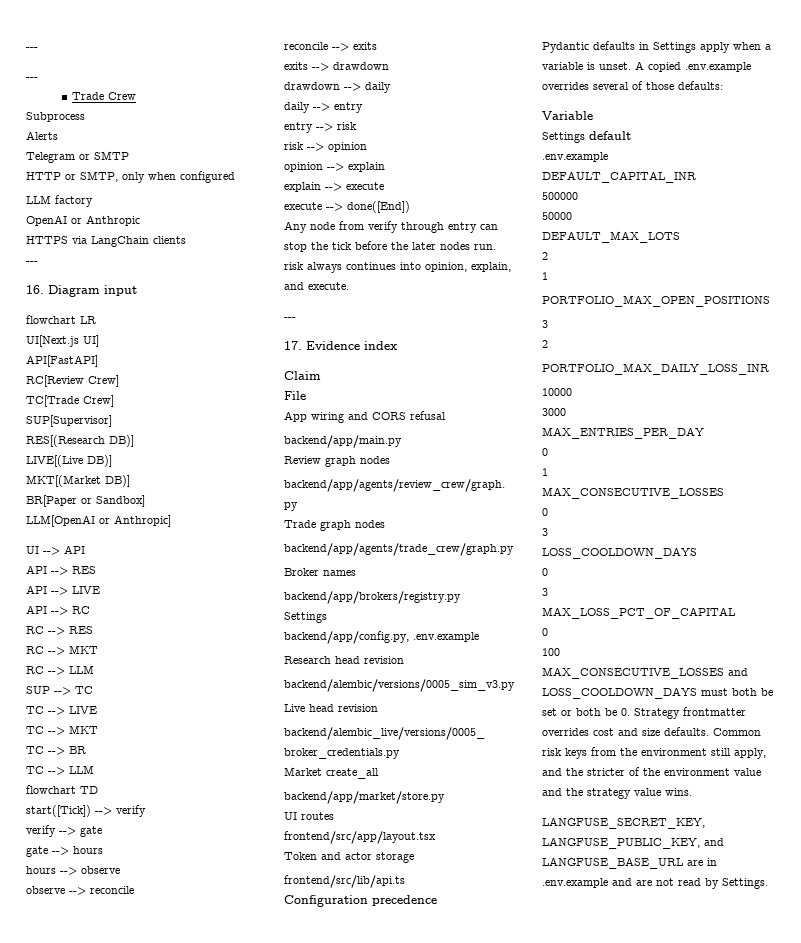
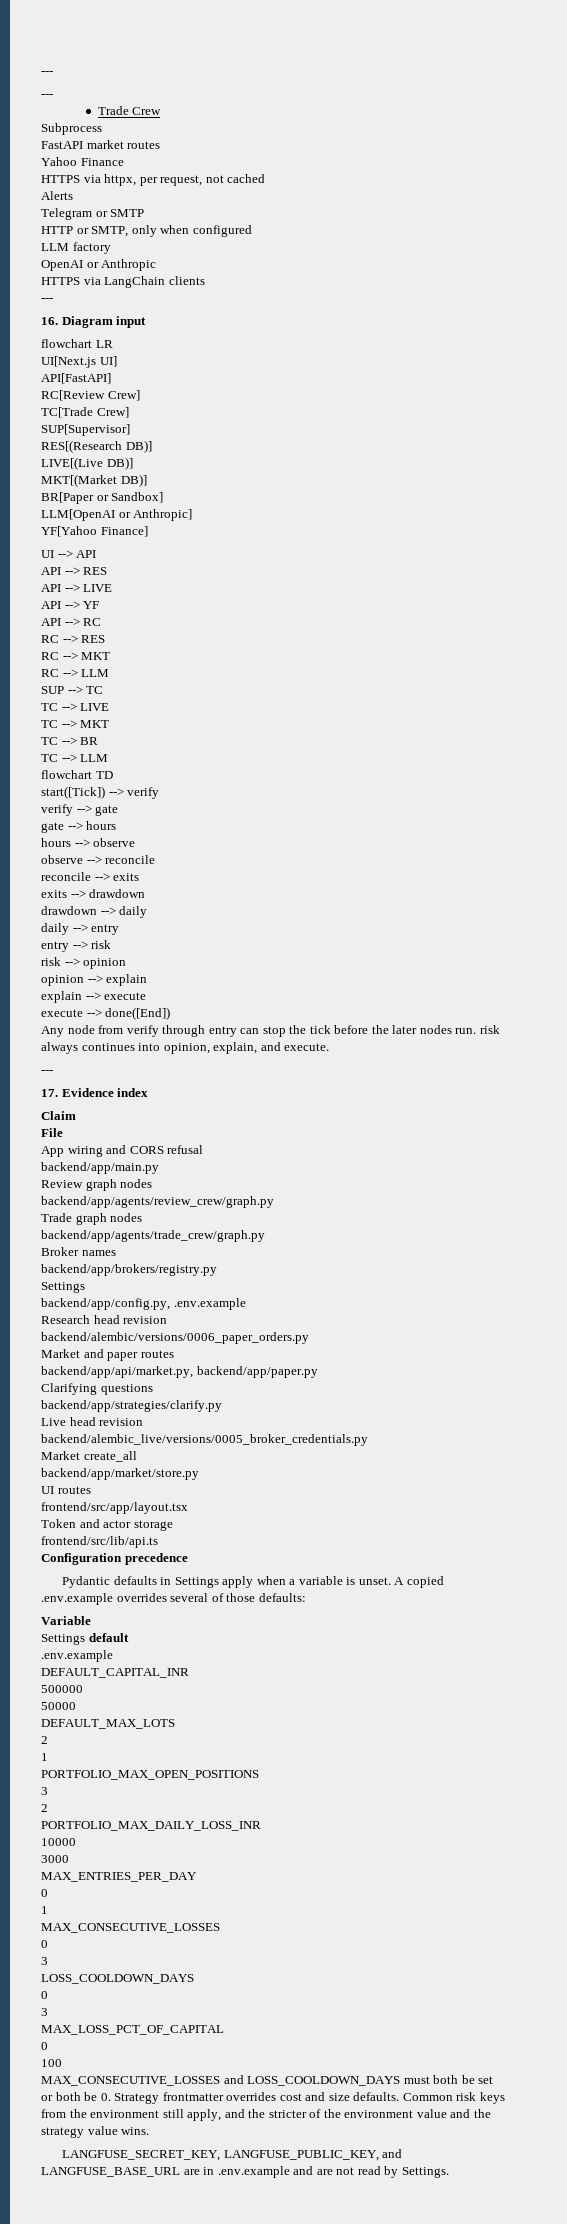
(85, 117) none -> [41,140,161,149] [41,157,124,166] [41,174,266,186] // FastAPI market routes // Yahoo Finance // HTTPS via httpx, per request, not cached
(171, 521) none -> [41,526,148,537] // YF[Yahoo Finance]
(100, 590) none -> [41,601,100,609] // API --> YF
[284,679,515,692] backend/alembic/versions/0005_sim_v3.py -> [41,1332,309,1344] [41,1349,174,1361] [41,1366,318,1378] [41,1383,153,1395] [41,1400,222,1412] backend/alembic/versions/0006_paper_orders.py // Market and paper routes // backend/app/api/market.py, backend/app/paper.py // Clarifying questions // backend/app/strategies/clarify.py

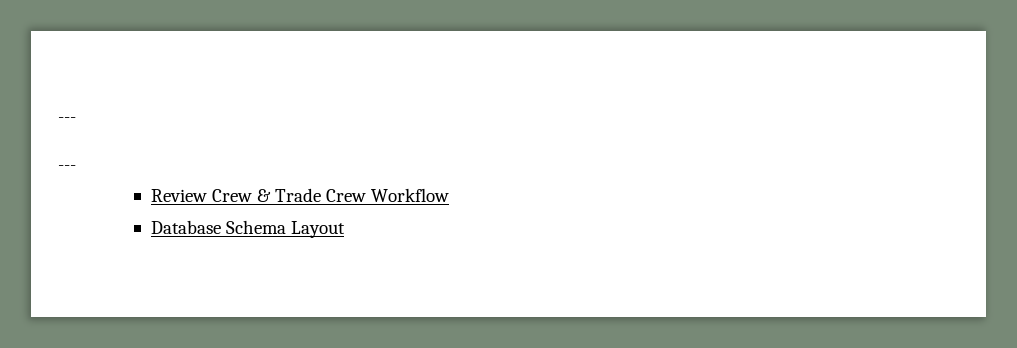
(53, 96) none -> [150,189,272,202] Review Crew &
[41,123,102,135] [41,140,161,149] [41,157,124,166] [41,174,266,186] [41,191,73,200] [41,208,145,220] [41,225,252,237] [41,242,111,254] [41,259,157,271] [41,276,205,288] [41,298,53,302] [41,316,147,328] [41,339,113,348] [41,356,117,368] [41,373,111,384] [41,390,140,401] [41,407,129,418] [41,424,130,436] [41,440,152,453] [41,457,133,470] [41,474,147,487] [41,492,164,504] [41,509,193,521] [41,526,148,537] [41,550,97,558] [41,567,108,575] [41,584,113,592] [41,601,100,609] [41,618,102,626] [41,635,106,643] [41,652,111,660] [41,669,110,677] [41,686,104,694] [41,703,110,711] [41,720,110,728] [41,737,99,745] [41,754,109,762] [41,770,113,779] [41,786,160,799] [41,804,119,816] [41,821,117,833] [41,838,136,847] [41,855,156,864] [41,872,140,881] [41,889,146,898] [41,906,148,918] [41,923,120,935] [41,940,112,952] [41,957,127,969] [41,974,148,986] [41,991,147,1003] [41,1007,171,1020] [41,1025,500,1037] [41,1042,330,1054] [41,1070,53,1074] [41,1088,149,1097] [41,1111,76,1120] [41,1128,63,1137] [41,1145,204,1157] [41,1162,159,1174] [41,1179,153,1191] [41,1196,274,1208] [41,1213,143,1225] [41,1230,265,1242] [41,1247,116,1256] [41,1264,217,1276] [41,1282,85,1293] [41,1298,246,1310] [41,1315,168,1324] [41,1332,309,1344] [41,1349,174,1361] [41,1366,318,1378] [41,1383,153,1395] [41,1400,222,1412] [41,1417,144,1426] [41,1434,368,1446] [41,1451,137,1462] [41,1468,199,1480] [41,1486,91,1494] [41,1502,188,1514] [41,1519,173,1531] [41,1536,158,1548] [41,1553,188,1565] [62,1576,444,1588] [41,1593,306,1605] [41,1616,91,1625] [41,1633,129,1645] [41,1650,113,1662] [41,1668,189,1678] [41,1685,83,1693] [41,1702,76,1710] [41,1719,175,1729] [41,1736,48,1744] [41,1753,48,1761] [41,1770,259,1780] [41,1787,48,1795] [41,1804,48,1812] [41,1821,261,1831] [41,1838,76,1846] [41,1855,69,1863] [41,1872,197,1882] [41,1889,48,1897] [41,1906,48,1914] [41,1923,220,1933] [41,1940,48,1948] [41,1957,48,1965] [41,1974,194,1984] [41,1991,48,1999] [41,2008,48,2016] [41,2025,224,2035] [41,2042,48,2050] [41,2059,62,2067] [41,2075,494,2086] [41,2092,505,2104] [41,2109,491,2121] [41,2126,150,2138] [62,2149,403,2161] [41,2166,449,2178] // Subprocess // FastAPI market routes // Yahoo Finance // HTTPS via httpx, per request, not cached // Alerts // Telegram or SMTP // HTTP or SMTP, only when configured // LLM factory // OpenAI or Anthropic // HTTPS via LangChain clients // --- // 16. Diagram input // flowchart LR // UI[Next.js UI] // API[FastAPI] // RC[Review Crew] // TC[Trade Crew] // SUP[Supervisor] // RES[(Research DB)] // LIVE[(Live DB)] // MKT[(Market DB)] // BR[Paper or Sandbox] // LLM[OpenAI or Anthropic] // YF[Yahoo Finance] // UI --> API // API --> RES // API --> LIVE // API --> YF // API --> RC // RC --> RES // RC --> MKT // RC --> LLM // SUP --> TC // TC --> LIVE // TC --> MKT // TC --> BR // TC --> LLM // flowchart TD // start([Tick]) --> verify // verify --> gate // gate --> hours // hours --> observe // observe --> reconcile // reconcile --> exits // exits --> drawdown // drawdown --> daily // daily --> entry // entry --> risk // risk --> opinion // opinion --> explain // explain --> execute // execute --> done([End]) // Any node from verify through entry can stop the tick before the later nodes run. risk always continues into opinion, explain, and execute. // --- // 17. Evidence index // Claim // File // App wiring and CORS refusal // backend/app/main.py // Review graph nodes // backend/app/agents/review_crew/graph.py // Trade graph nodes // backend/app/agents/trade_crew/graph.py // Broker names // backend/app/brokers/registry.py // Settings // backend/app/config.py, .env.example // Research head revision // backend/alembic/versions/0006_paper_orders.py // Market and paper routes // backend/app/api/market.py, backend/app/paper.py // Clarifying questions // backend/app/strategies/clarify.py // Live head revision // backend/alembic_live/versions/0005_broker_credentials.py // Market create_all // backend/app/market/store.py // UI routes // frontend/src/app/layout.tsx // Token and actor storage // frontend/src/lib/api.ts // Configuration precedence // Pydantic defaults in Settings apply when a variable is unset. A copied .env.example overrides several of those defaults: // Variable // Settings default // .env.example // DEFAULT_CAPITAL_INR // 500000 // 50000 // DEFAULT_MAX_LOTS // 2 // 1 // PORTFOLIO_MAX_OPEN_POSITIONS // 3 // 2 // PORTFOLIO_MAX_DAILY_LOSS_INR // 10000 // 3000 // MAX_ENTRIES_PER_DAY // 0 // 1 // MAX_CONSECUTIVE_LOSSES // 0 // 3 // LOSS_COOLDOWN_DAYS // 0 // 3 // MAX_LOSS_PCT_OF_CAPITAL // 0 // 100 // MAX_CONSECUTIVE_LOSSES and LOSS_COOLDOWN_DAYS must both be set or both be 0. Strategy frontmatter overrides cost and size defaults. Common risk keys from the environment still apply, and the stricter of the environment value and the strategy value wins. // LANGFUSE_SECRET_KEY, LANGFUSE_PUBLIC_KEY, and LANGFUSE_BASE_URL are in .env.example and are not read by Settings. -> [371,188,450,202] [150,220,346,238] Workflow // Database Schema Layout

